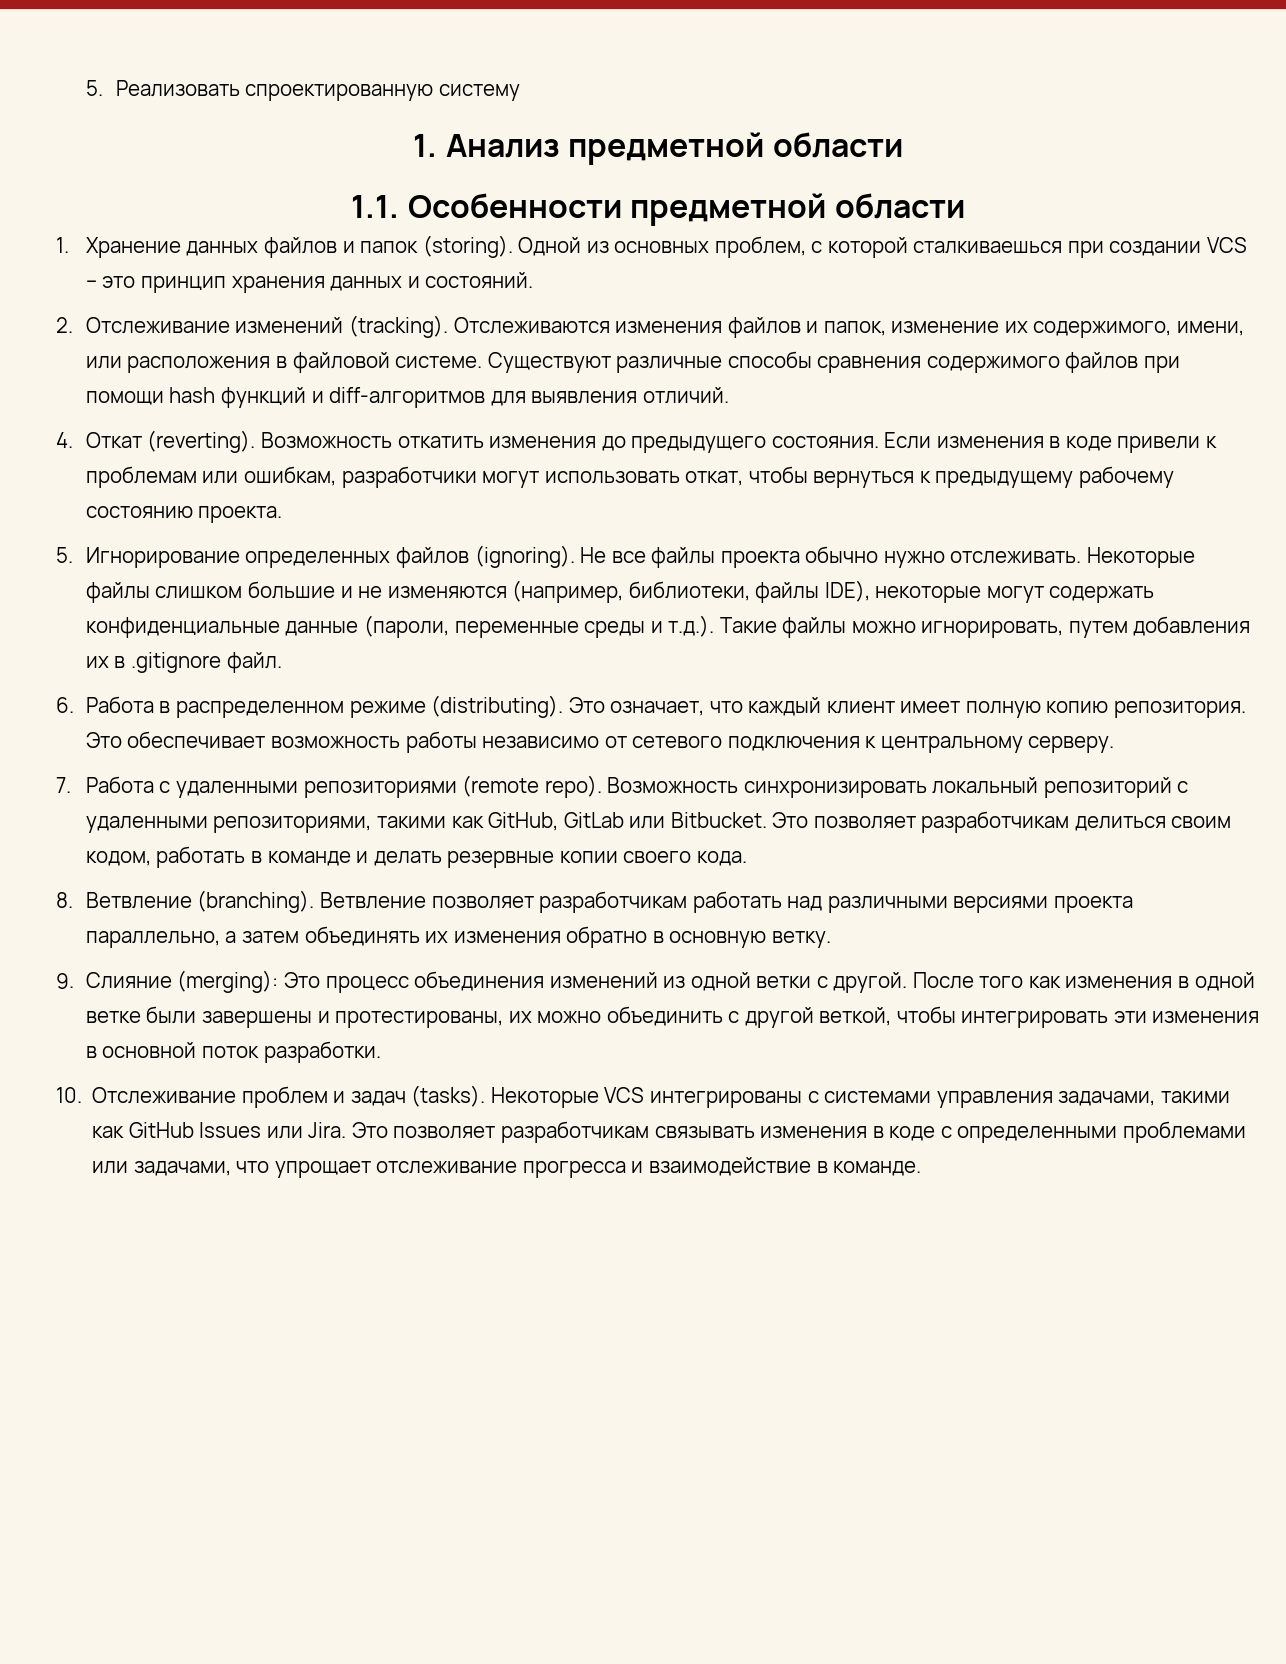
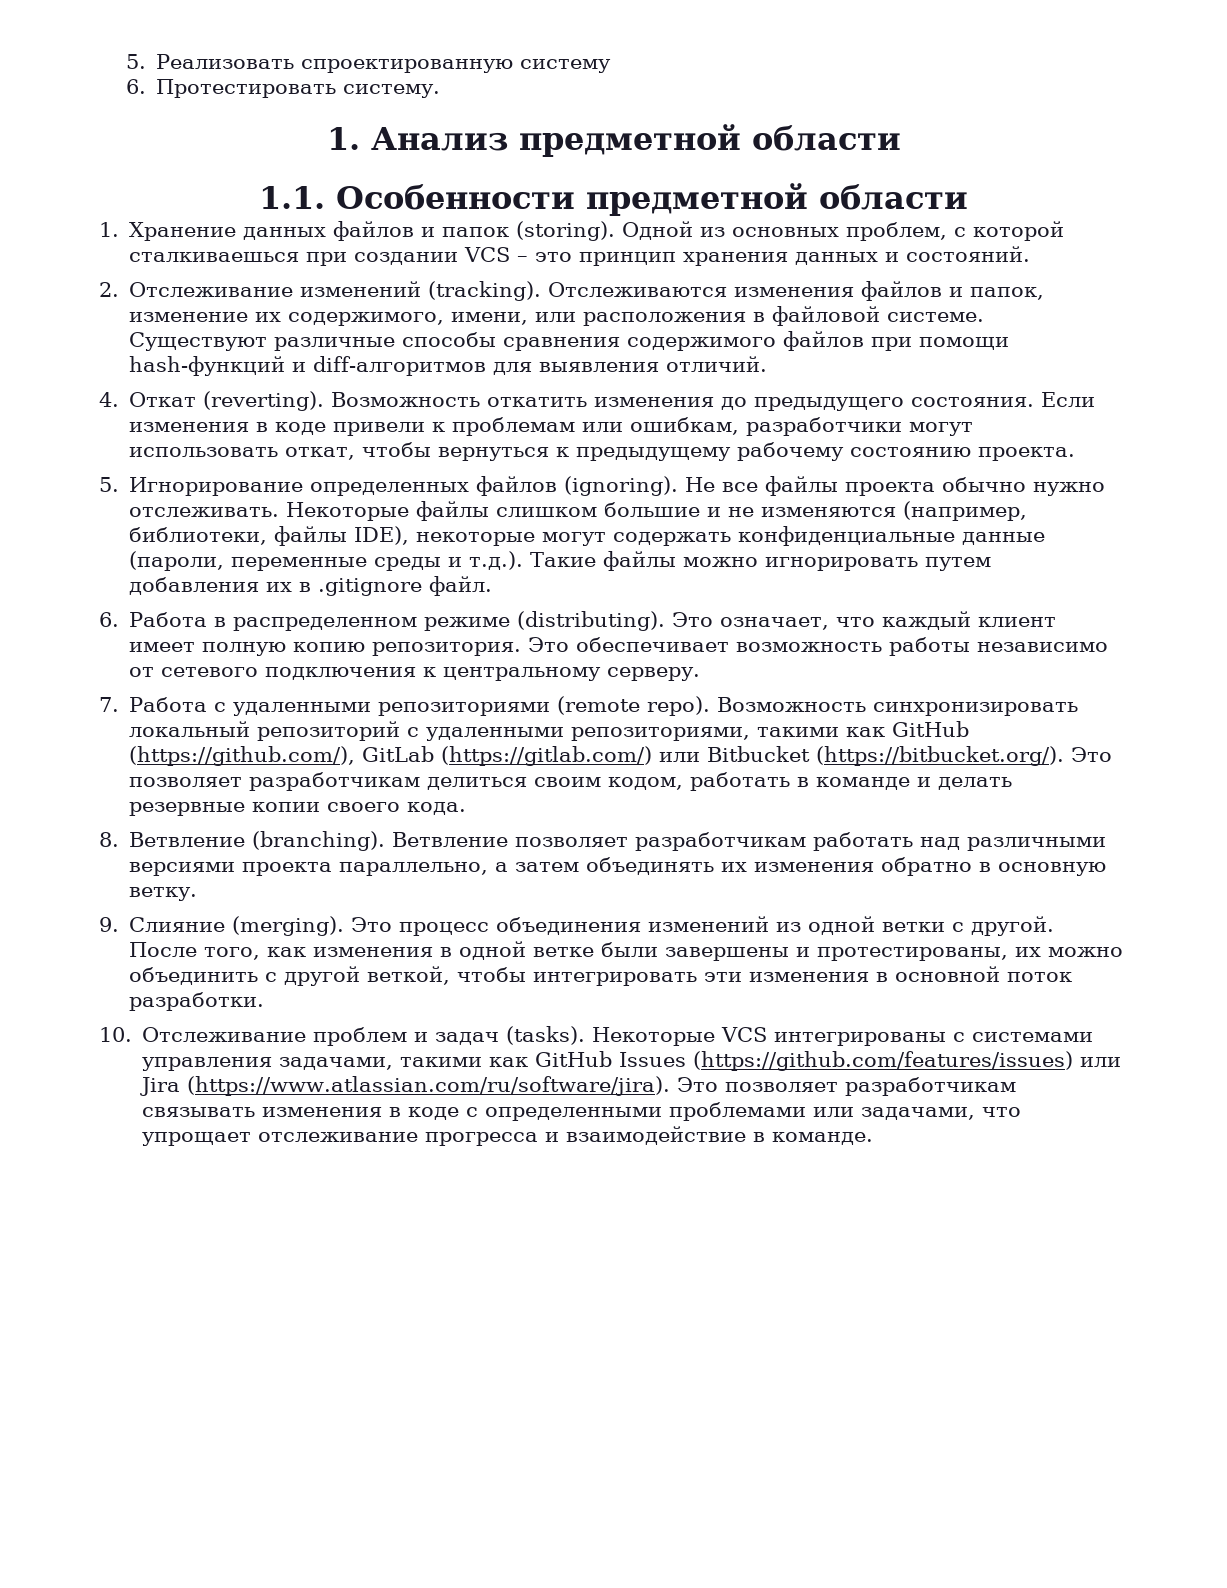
(520, 92) none -> [125,79,440,98] // 6. Протестировать систему.
[169,387,307,408] hash функций -> [129,356,286,376] hash-функций
[921,621,1064,638] игнорировать, -> [765,557,919,571] игнорировать
[488,812,767,831] GitHub, GitLab или Bitbucket. -> [892,721,970,737] [129,746,1065,766] GitHub (https://github.com/), GitLab (https://gitlab.com/) или Bitbucket (https://bitbucket.org/).
[177,970,279,993] (merging): -> [232,916,345,936] (merging).
[979,976,1024,988] того -> [204,947,261,960] того,
[266,1122,347,1139] или Jira. -> [693,1051,1122,1071] [140,1076,671,1096] (https://github.com/features/issues) или Jira (https://www.atlassian.com/ru/software/jira).

